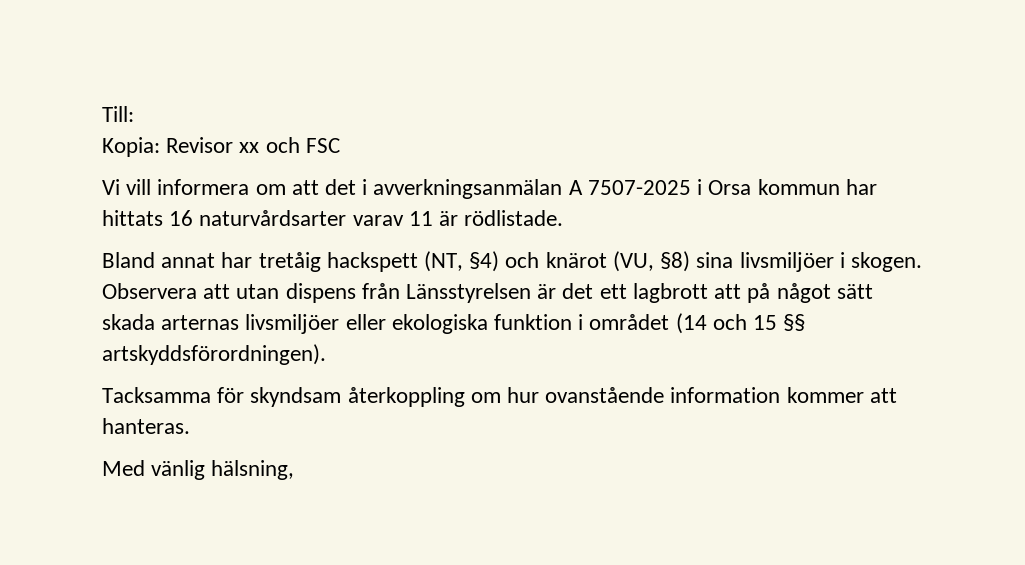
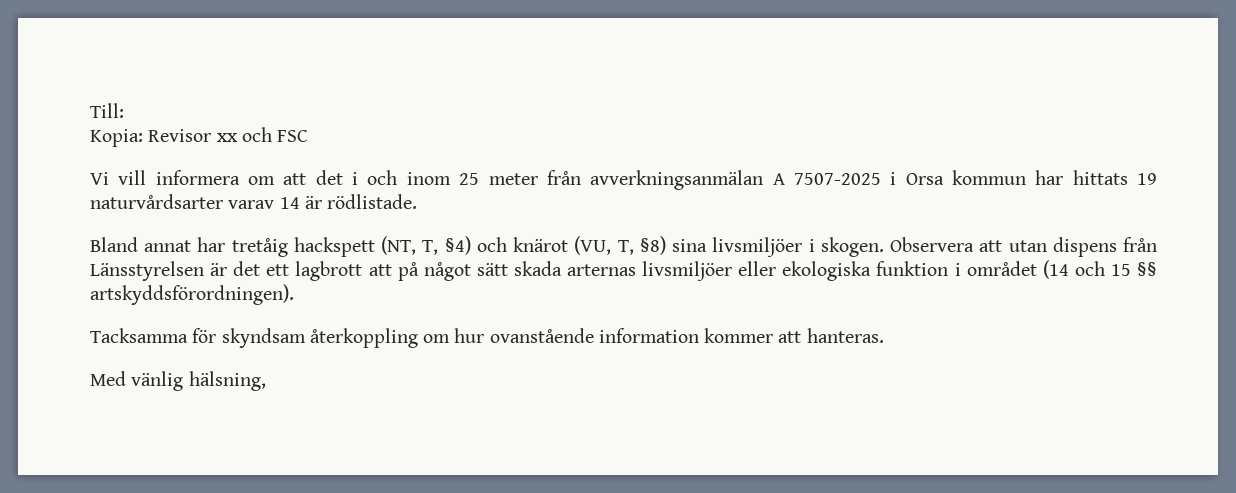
(368, 187) none -> [367,170,581,185] och inom 25 meter från
[169,210,194,226] 16 -> [1137,173,1157,185] 19
[408,211,433,226] 11 -> [279,197,300,209] 14
(464, 261) none -> [422,240,439,255] T,
(654, 261) none -> [617,240,634,255] T,

